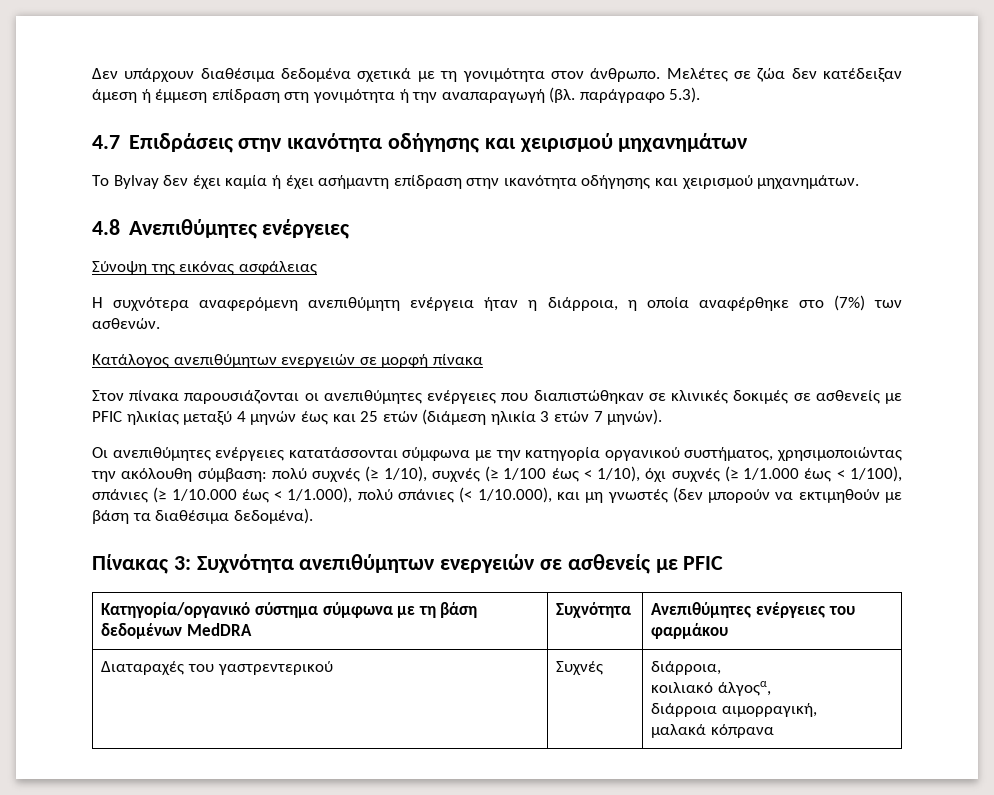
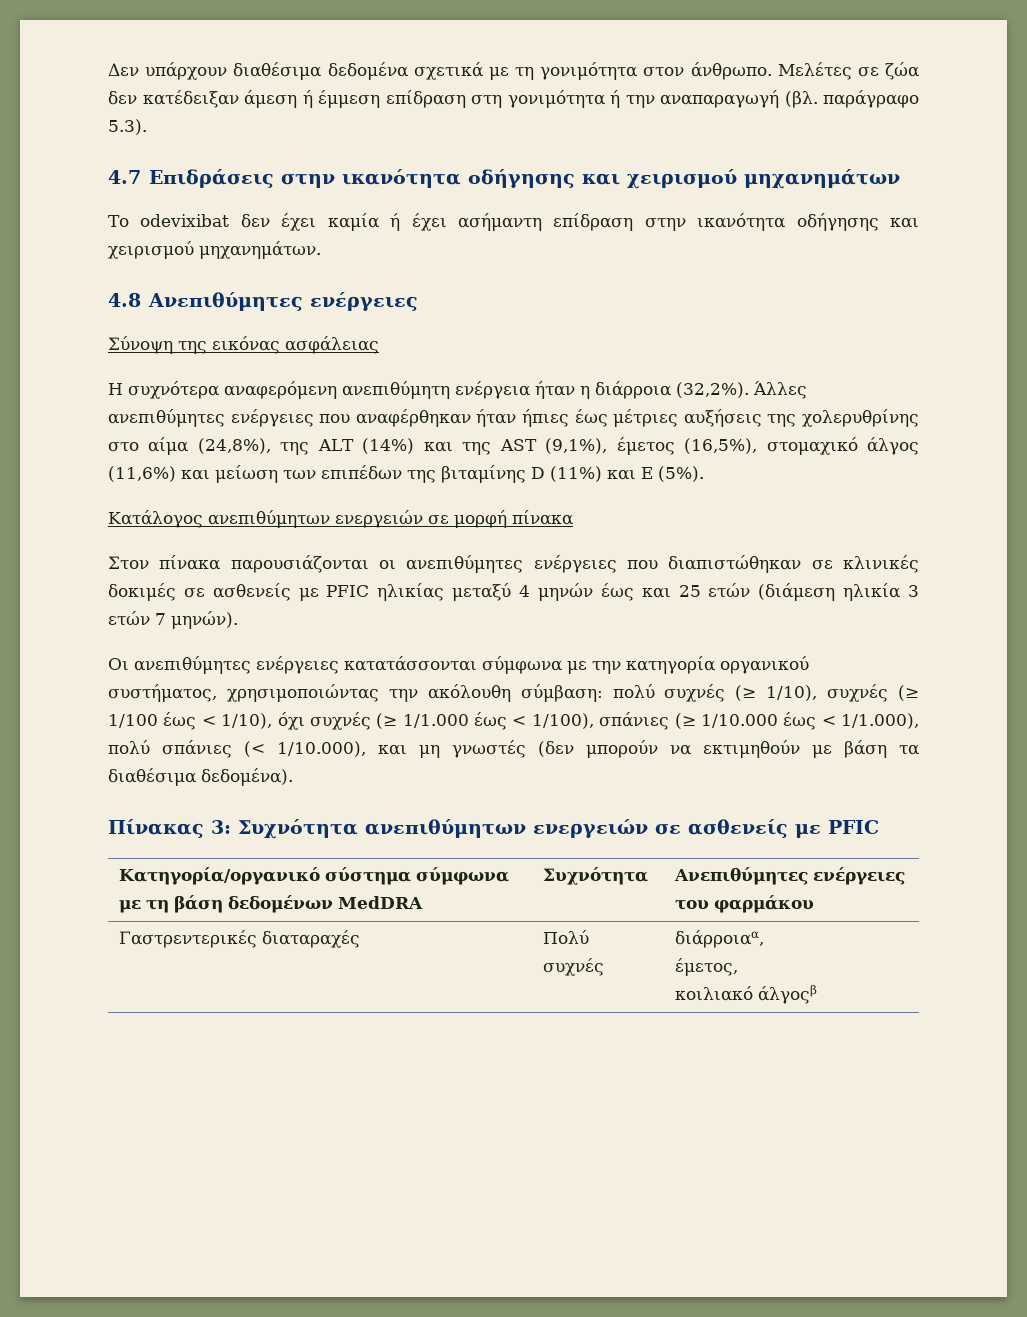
[113,175,159,189] Bylvay -> [140,214,230,227] odevixibat
[547,295,903,311] [92,318,160,329] διάρροια, η οποία αναφέρθηκε στο (7%) των ασθενών. -> [595,381,807,399] [108,409,920,427] [108,437,919,455] [108,465,704,483] διάρροια (32,2%). Άλλες ανεπιθύμητες ενέργειες που αναφέρθηκαν ήταν ήπιες έως μέτριες αυξήσεις της χολερυθρίνης στο αίμα (24,8%), της ALT (14%) και της AST (9,1%), έμετος (16,5%), στομαχικό άλγος (11,6%) και μείωση των επιπέδων της βιταμίνης D (11%) και Ε (5%).
[101,661,333,675] [556,661,604,675] [651,661,722,675] [651,681,771,696] [651,703,817,717] [651,724,774,738] Διαταραχές του γαστρεντερικού | Συχνές | διάρροια, // κοιλιακό άλγοςα, // διάρροια αιμορραγική, // μαλακά κόπρανα -> [119,930,361,948] [543,930,590,945] [543,958,605,976] [675,930,765,948] [675,958,739,976] [675,984,818,1004] Γαστρεντερικές διαταραχές | Πολύ συχνές | διάρροιαα, // έμετος, // κοιλιακό άλγοςβ

